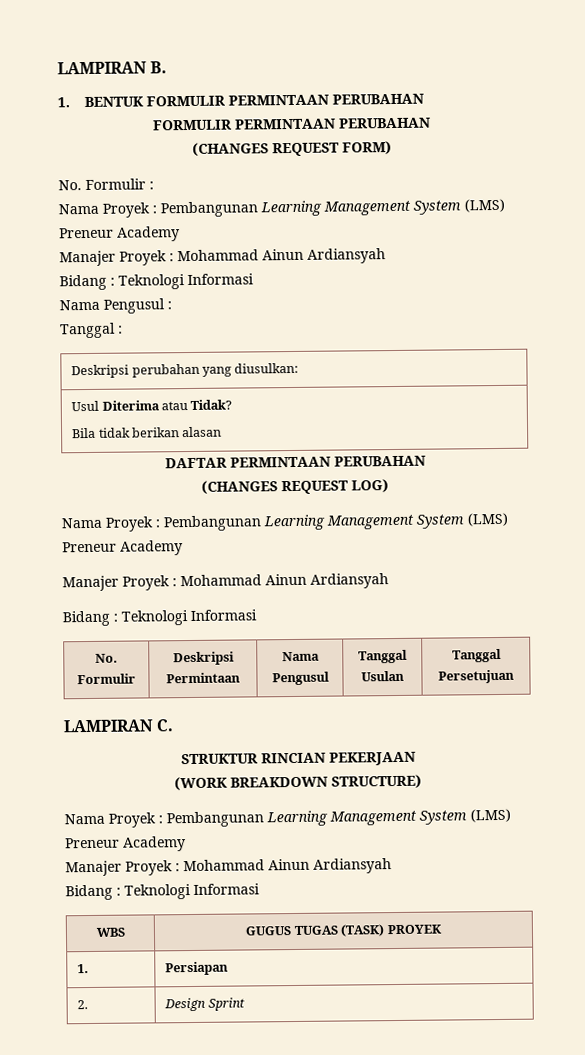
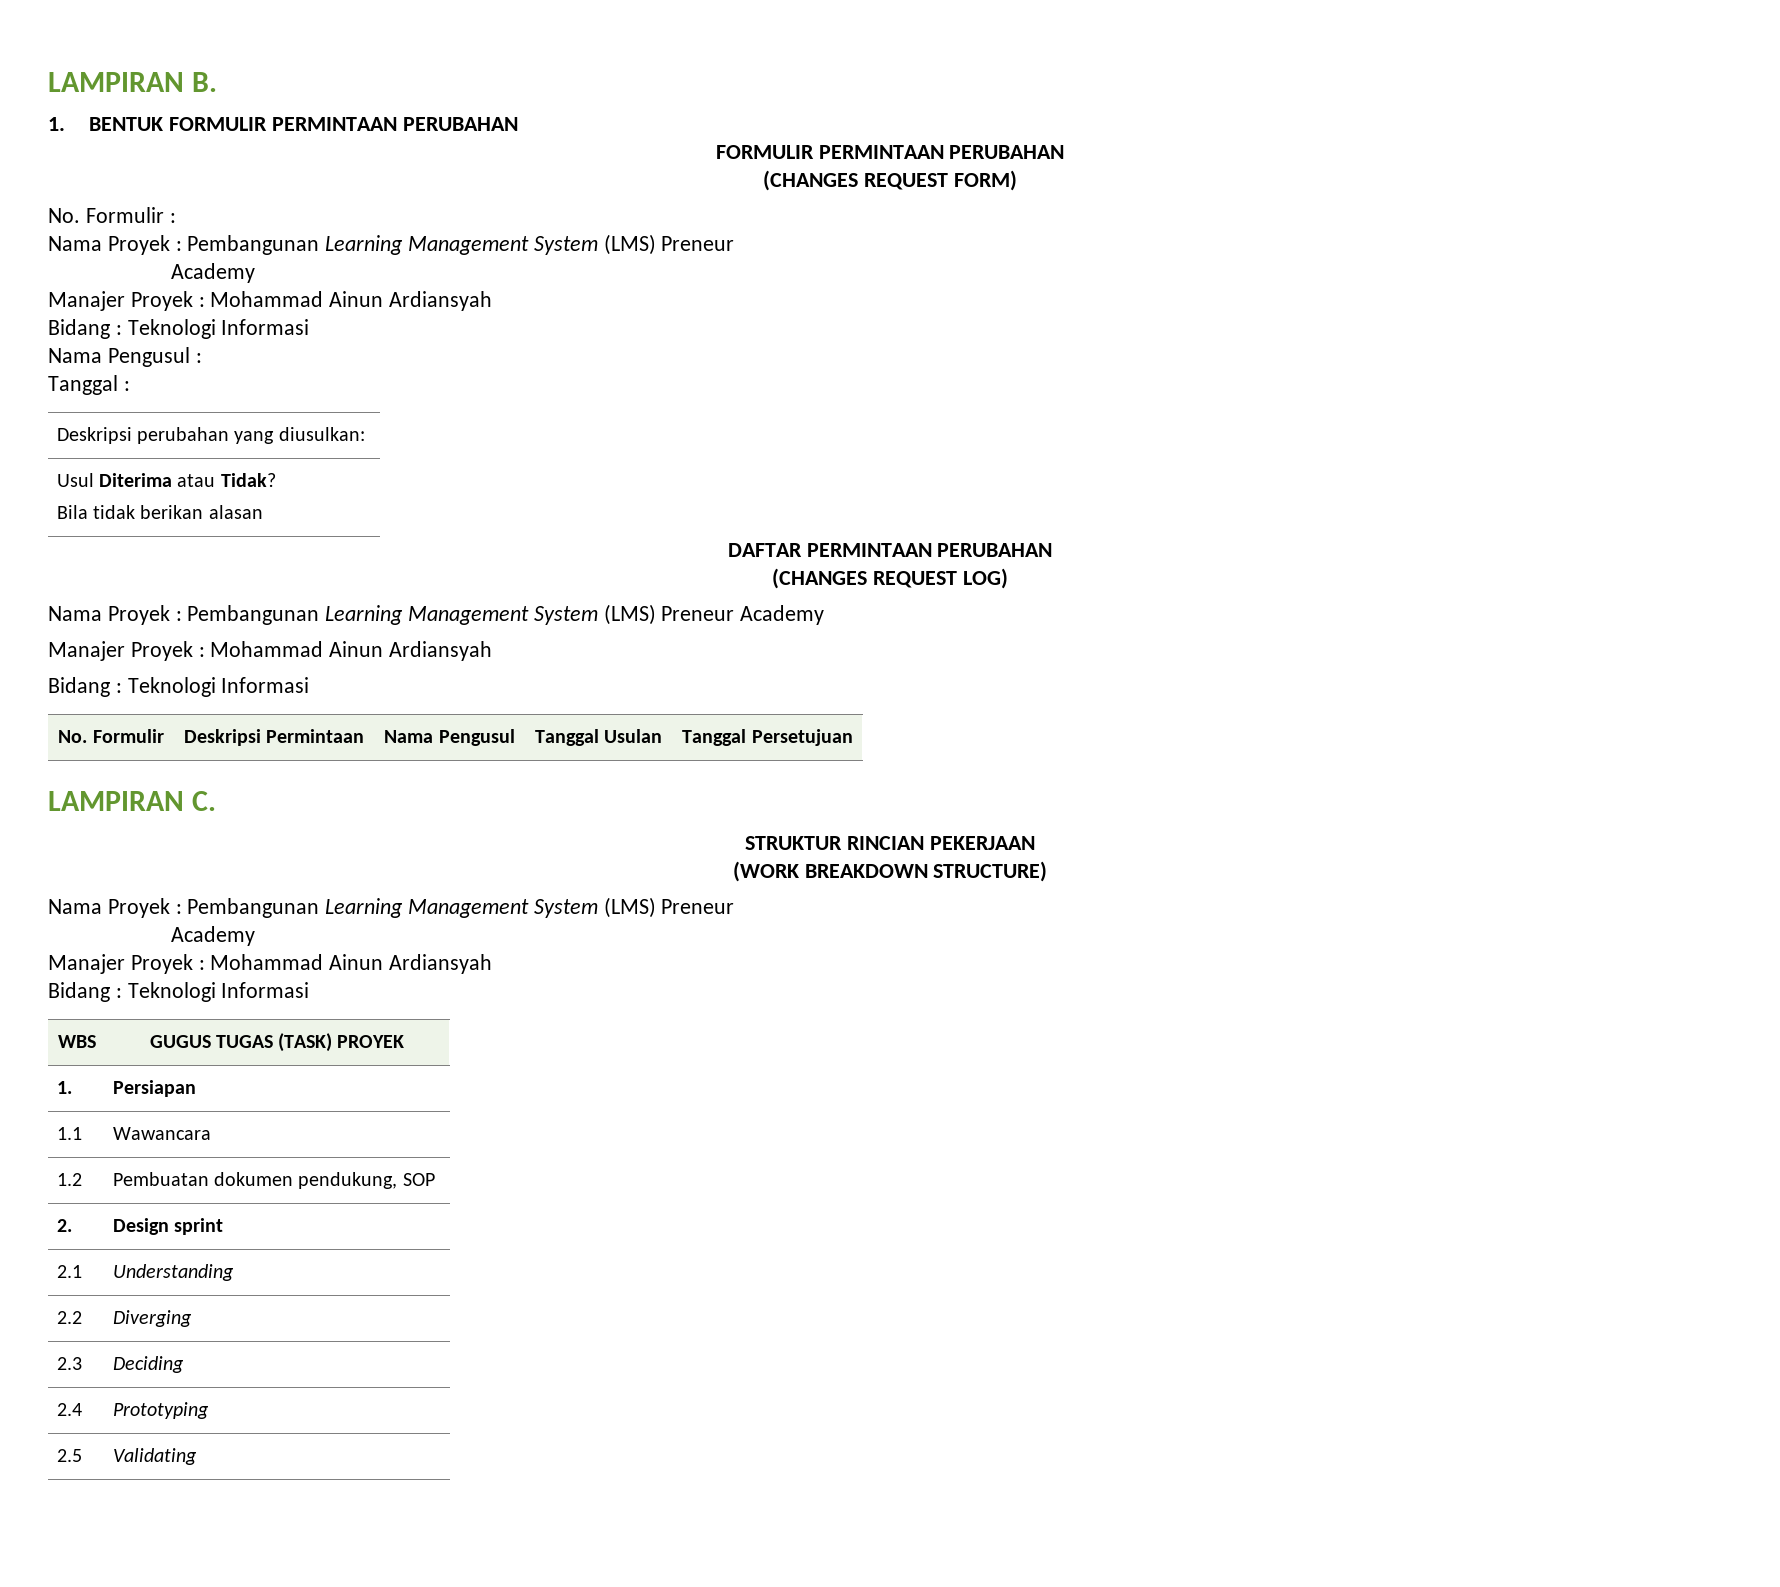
(114, 233) none -> (735, 243) //
(120, 843) none -> (735, 906) //
[77,1000,89,1010] [164,997,245,1012] 2. | Design Sprint -> [56,1127,82,1140] [112,1127,211,1140] [56,1173,82,1186] [112,1172,435,1189] [56,1219,72,1232] [112,1218,224,1235] [56,1265,82,1278] [112,1264,234,1281] [56,1311,82,1324] [112,1310,192,1327] [56,1357,82,1370] [112,1356,184,1373] [56,1403,82,1416] [112,1402,209,1419] [56,1449,82,1462] [112,1448,197,1465] 1.1 | Wawancara // 1.2 | Pembuatan dokumen pendukung, SOP // 2. | Design sprint // 2.1 | Understanding // 2.2 | Diverging // 2.3 | Deciding // 2.4 | Prototyping // 2.5 | Validating

